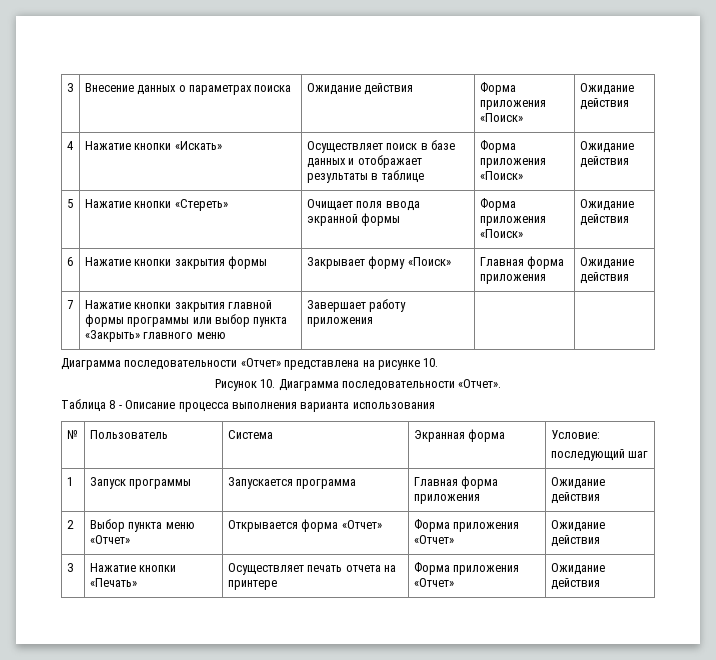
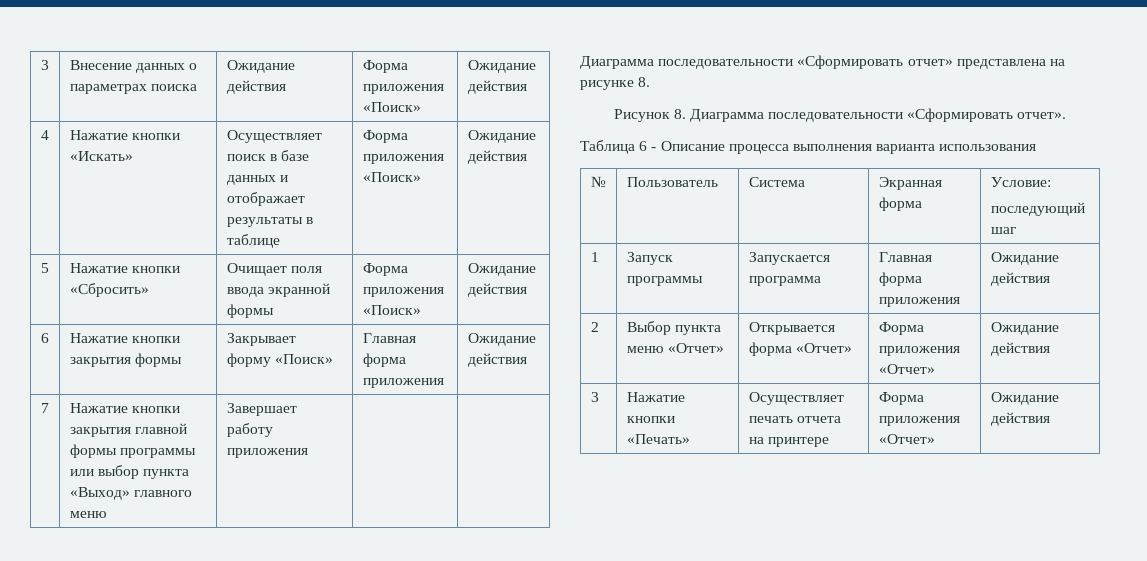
[174,199,228,211] «Стереть» -> [69,283,149,297] «Сбросить»
[84,330,140,342] «Закрыть» -> [69,487,130,500] «Выход»
[240,358,281,367] «Отчет» -> [797,55,953,69] «Сформировать отчет»
[423,358,439,367] 10. -> [638,77,651,87] 8.
[260,379,502,391] 10. Диаграмма последовательности «Отчет». -> [673,108,1067,122] 8. Диаграмма последовательности «Сформировать отчет».
[109,400,116,409] 8 -> [639,141,648,151] 6

